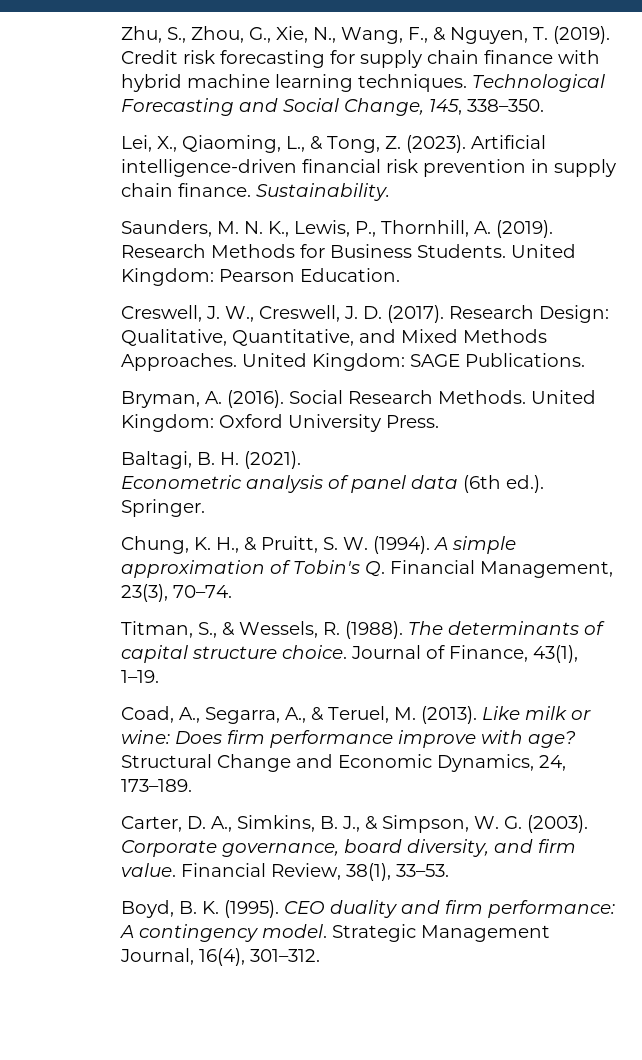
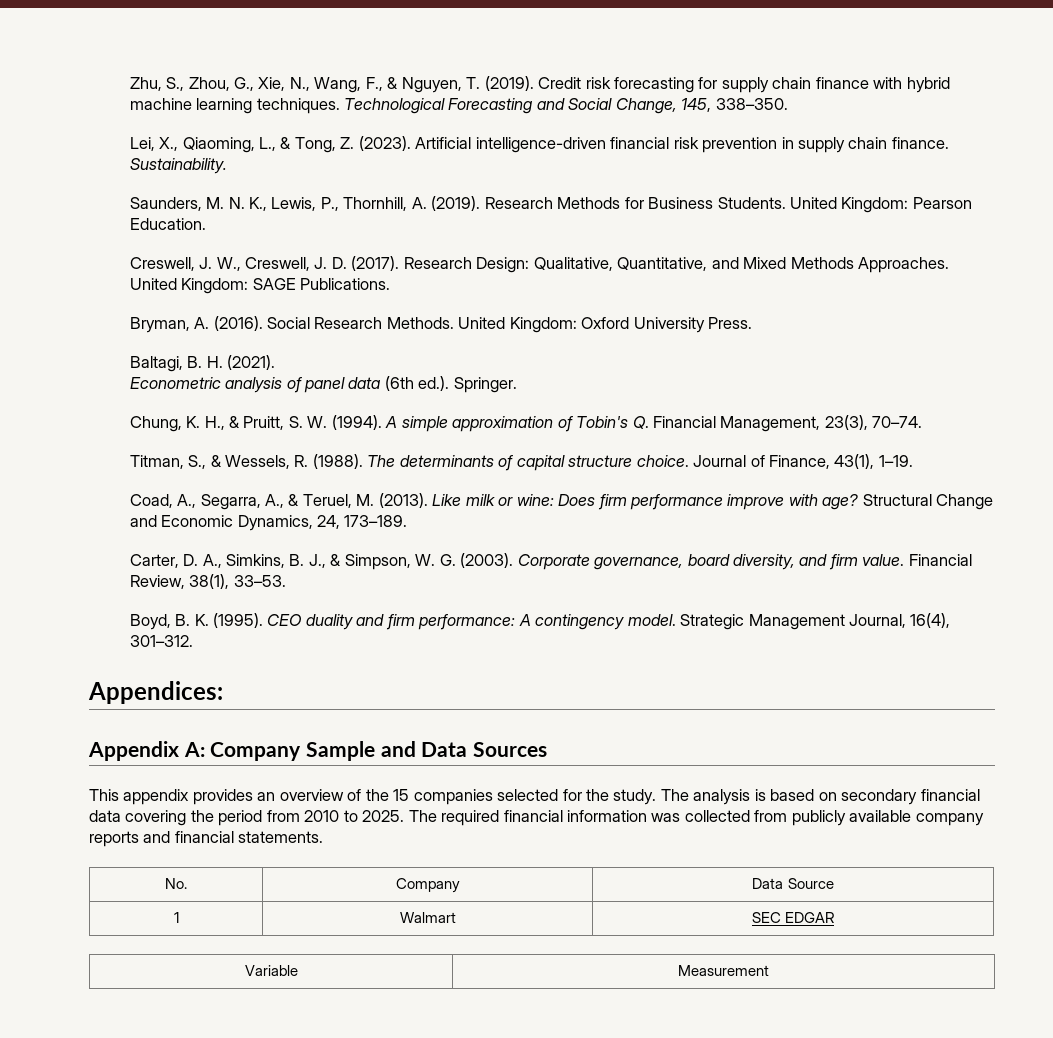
(320, 955) none -> [88,681,223,704] [88,741,548,761] [89,789,980,805] [89,810,984,826] [89,831,324,847] [165,878,187,889] [395,878,460,893] [752,878,834,889] [173,912,179,923] [399,912,456,923] [751,912,835,923] [244,965,298,976] [678,965,769,976] // Appendices: // Appendix A: Company Sample and Data Sources // This appendix provides an overview of the 15 companies selected for the study. The analysis is based on secondary financial data covering the period from 2010 to 2025. The required financial information was collected from publicly available company reports and financial statements. // No. | Company | Data Source // 1 | Walmart | SEC EDGAR // Variable | Measurement

